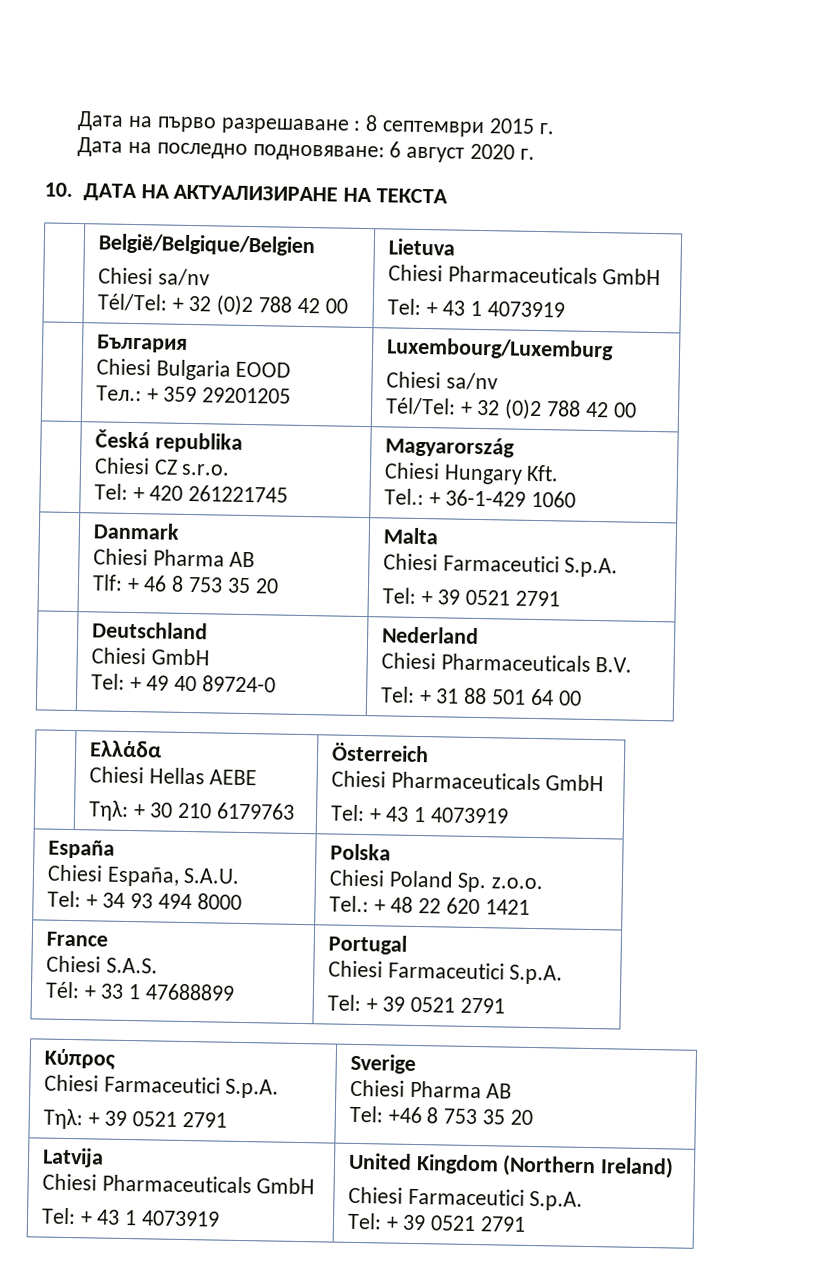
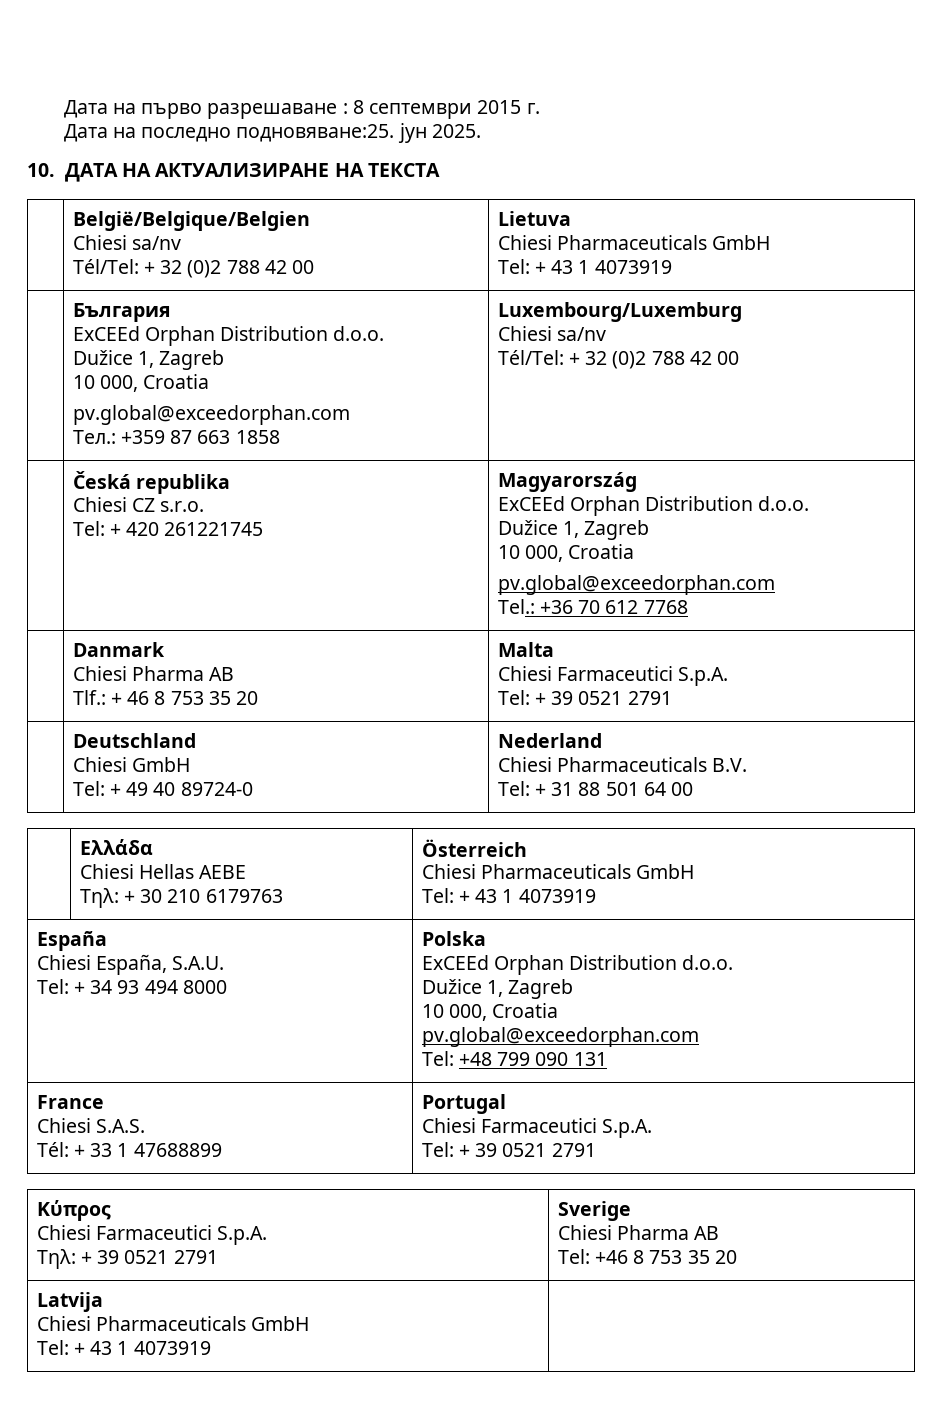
[252,141,535,163] подновяване: 6 август 2020 г. -> [236,123,481,143] подновяване:25. јун 2025.
[95,358,292,381] [95,385,292,404] Chiesi Bulgaria EOOD // Teл.: + 359 29201205 -> [72,326,385,346] [72,350,225,370] [72,374,210,392] [72,405,350,425] [72,430,280,444] ExCEEd Orphan Distribution d.o.o. // Dužice 1, Zagreb // 10 000, Croatia // pv.global@exceedorphan.com // Teл.: +359 87 663 1858
[383,462,560,485] [383,488,577,508] Chiesi Hungary Kft. // Tel.: + 36-1-429 1060 -> [497,496,810,516] [497,520,650,540] [497,544,635,562] [497,575,775,595] [497,599,688,614] ExCEEd Orphan Distribution d.o.o. // Dužice 1, Zagreb // 10 000, Croatia // pv.global@exceedorphan.com // Tel.: +36 70 612 7768
[91,574,123,591] Tlf: -> [72,690,106,705] Tlf.:
[328,869,544,893] [328,895,530,915] Chiesi Poland Sp. z.o.o. // Tel.: + 48 22 620 1421 -> [421,955,734,975] [421,979,574,999] [421,1003,559,1021] [421,1027,699,1047] [421,1051,607,1066] ExCEEd Orphan Distribution d.o.o. // Dužice 1, Zagreb // 10 000, Croatia // pv.global@exceedorphan.com // Tel: +48 799 090 131
[347,1152,675,1179] [347,1186,584,1211] [346,1212,526,1232] United Kingdom (Northern Ireland) // Chiesi Farmaceutici S.p.A. // Tel: + 39 0521 2791 -> (211, 1348) none

